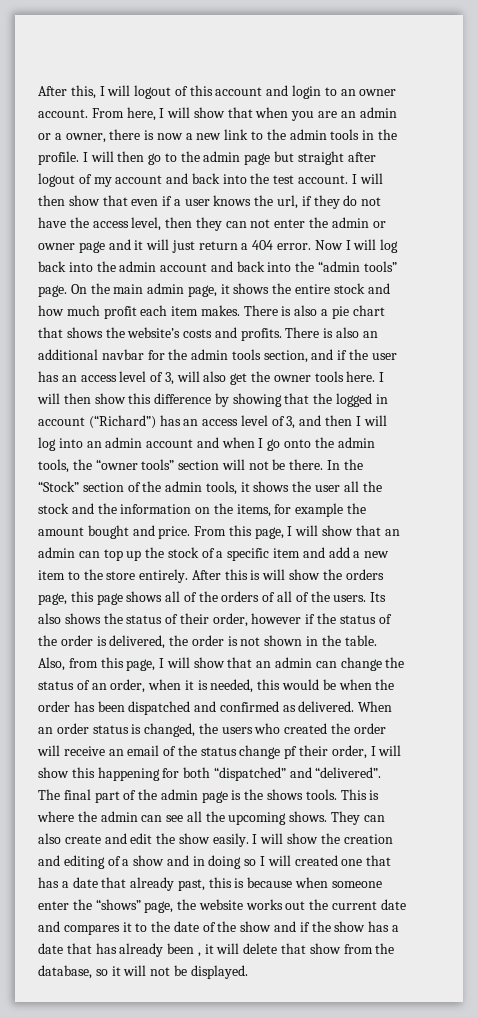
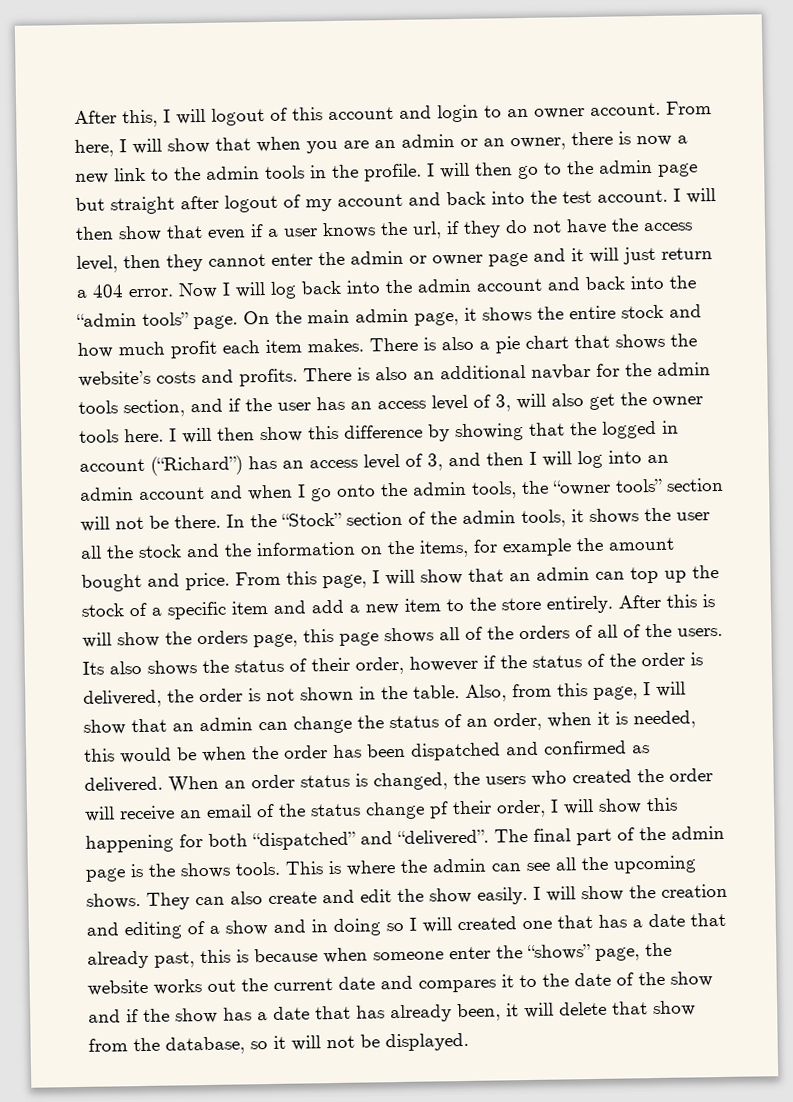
[54,133,62,140] a -> [483,138,505,147] an
[225,219,271,228] can not -> [208,254,266,267] cannot
[167,943,201,957] been , -> [457,1003,501,1022] been,

